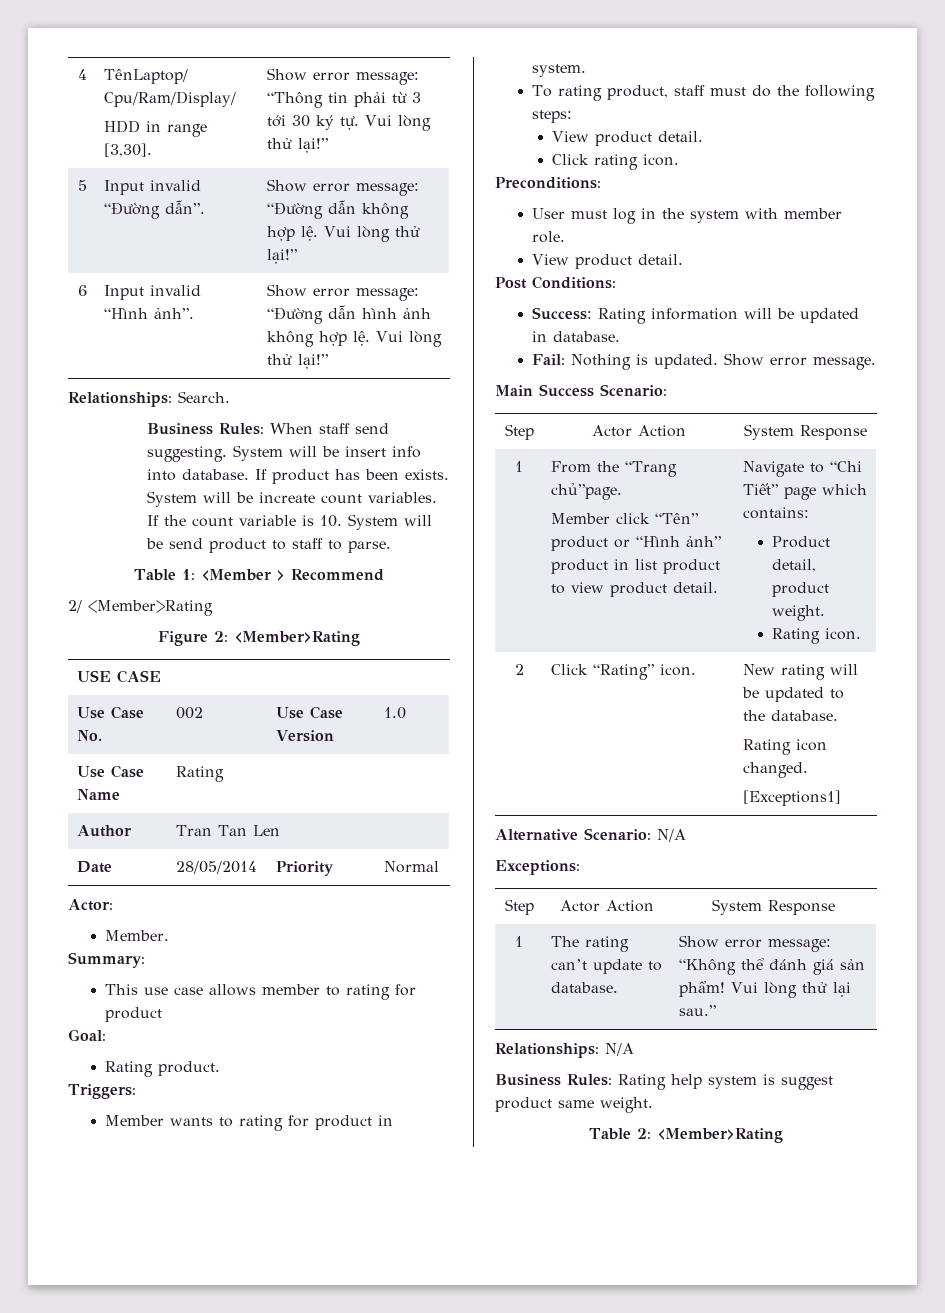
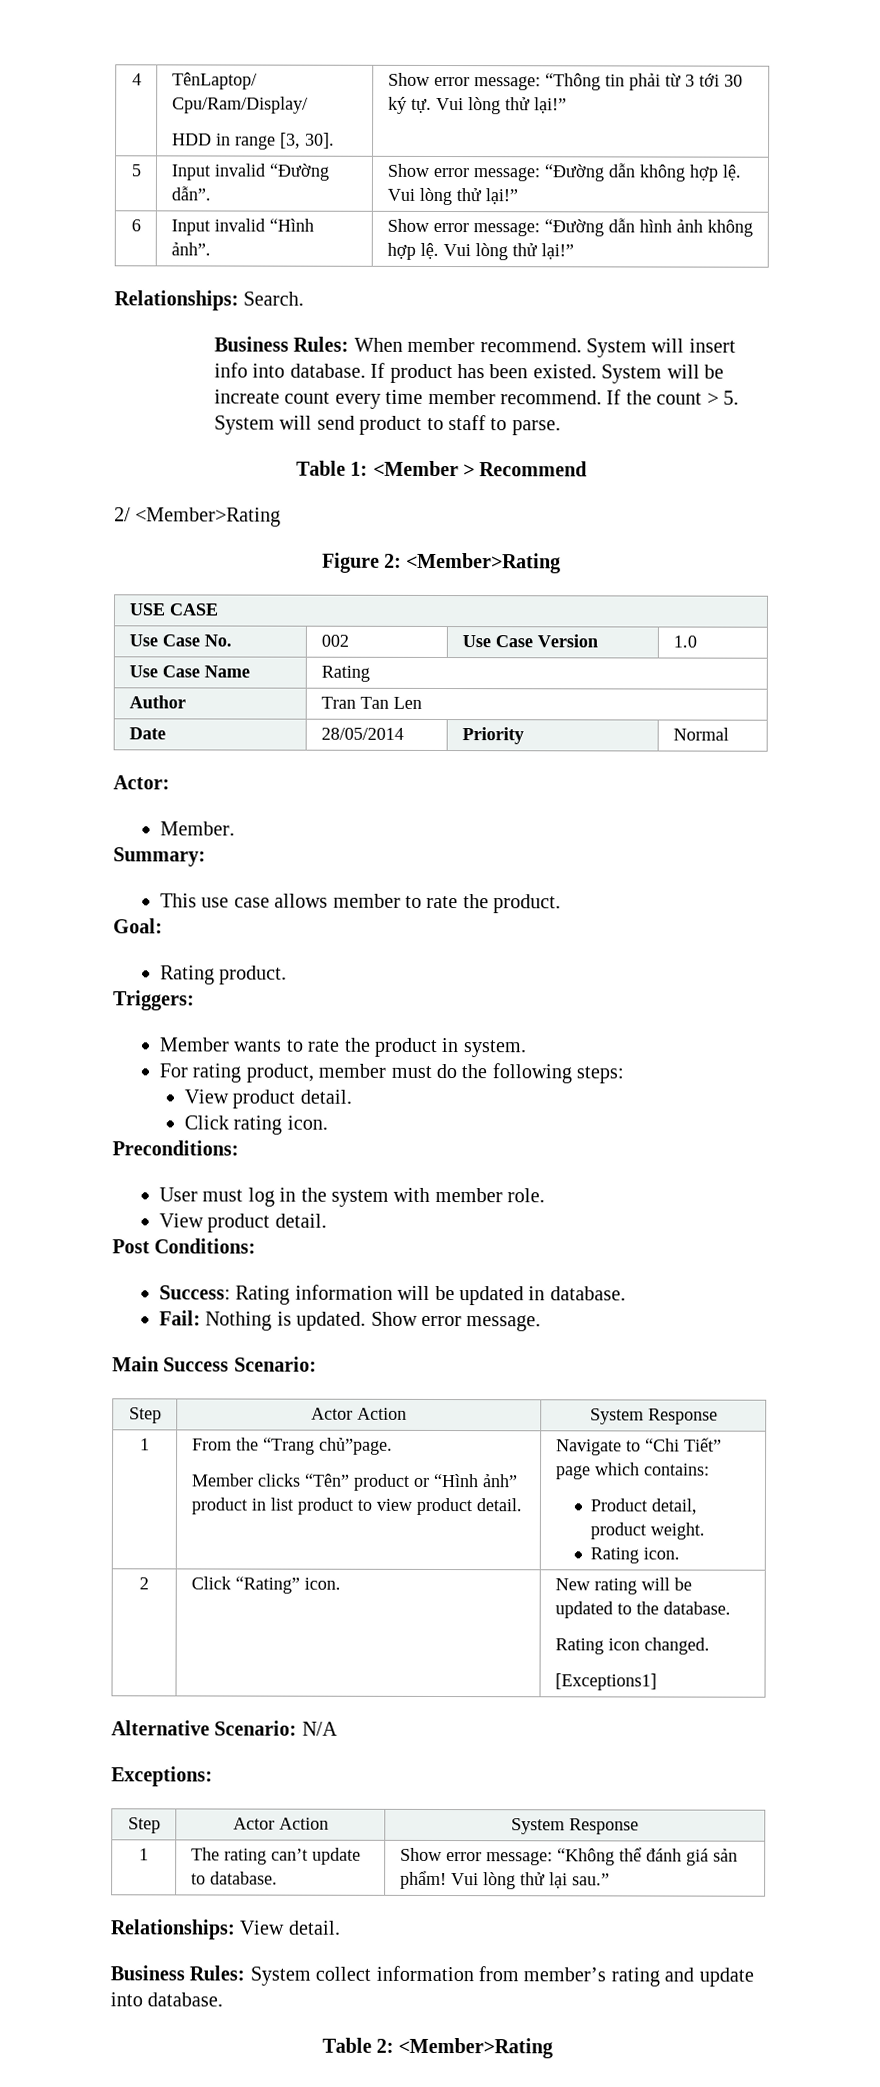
[103,143,152,157] [3,30]. -> [279,132,335,149] [3, 30].
[319,423,390,434] [147,445,340,462] staff send suggesting. System will be -> [407,337,685,358] member recommend. System will
[405,469,450,480] exists. -> [532,364,597,379] existed.
[368,492,438,503] [147,514,433,530] [146,538,164,549] variables. If the count variable is 10. System will be -> [334,389,740,409] [214,415,313,435] every time member recommend. If the count > 5. System will
[346,984,417,1000] [105,1007,163,1022] rating for product -> [426,894,562,914] rate the product.
[239,1115,310,1131] rating for -> [307,1037,371,1052] rate the
[532,85,553,97] To -> [159,1063,189,1078] For
[674,85,706,96] staff -> [318,1063,387,1078] member
[615,513,650,524] click -> [256,1473,301,1487] clicks
[605,1043,634,1056] [495,1074,833,1090] [495,1097,653,1113] N/A // Business Rules: Rating help system is suggest product same weight. -> [239,1920,341,1935] [110,1965,754,1987] [110,1992,224,2007] View detail. // Business Rules: System collect information from member’s rating and update into database.

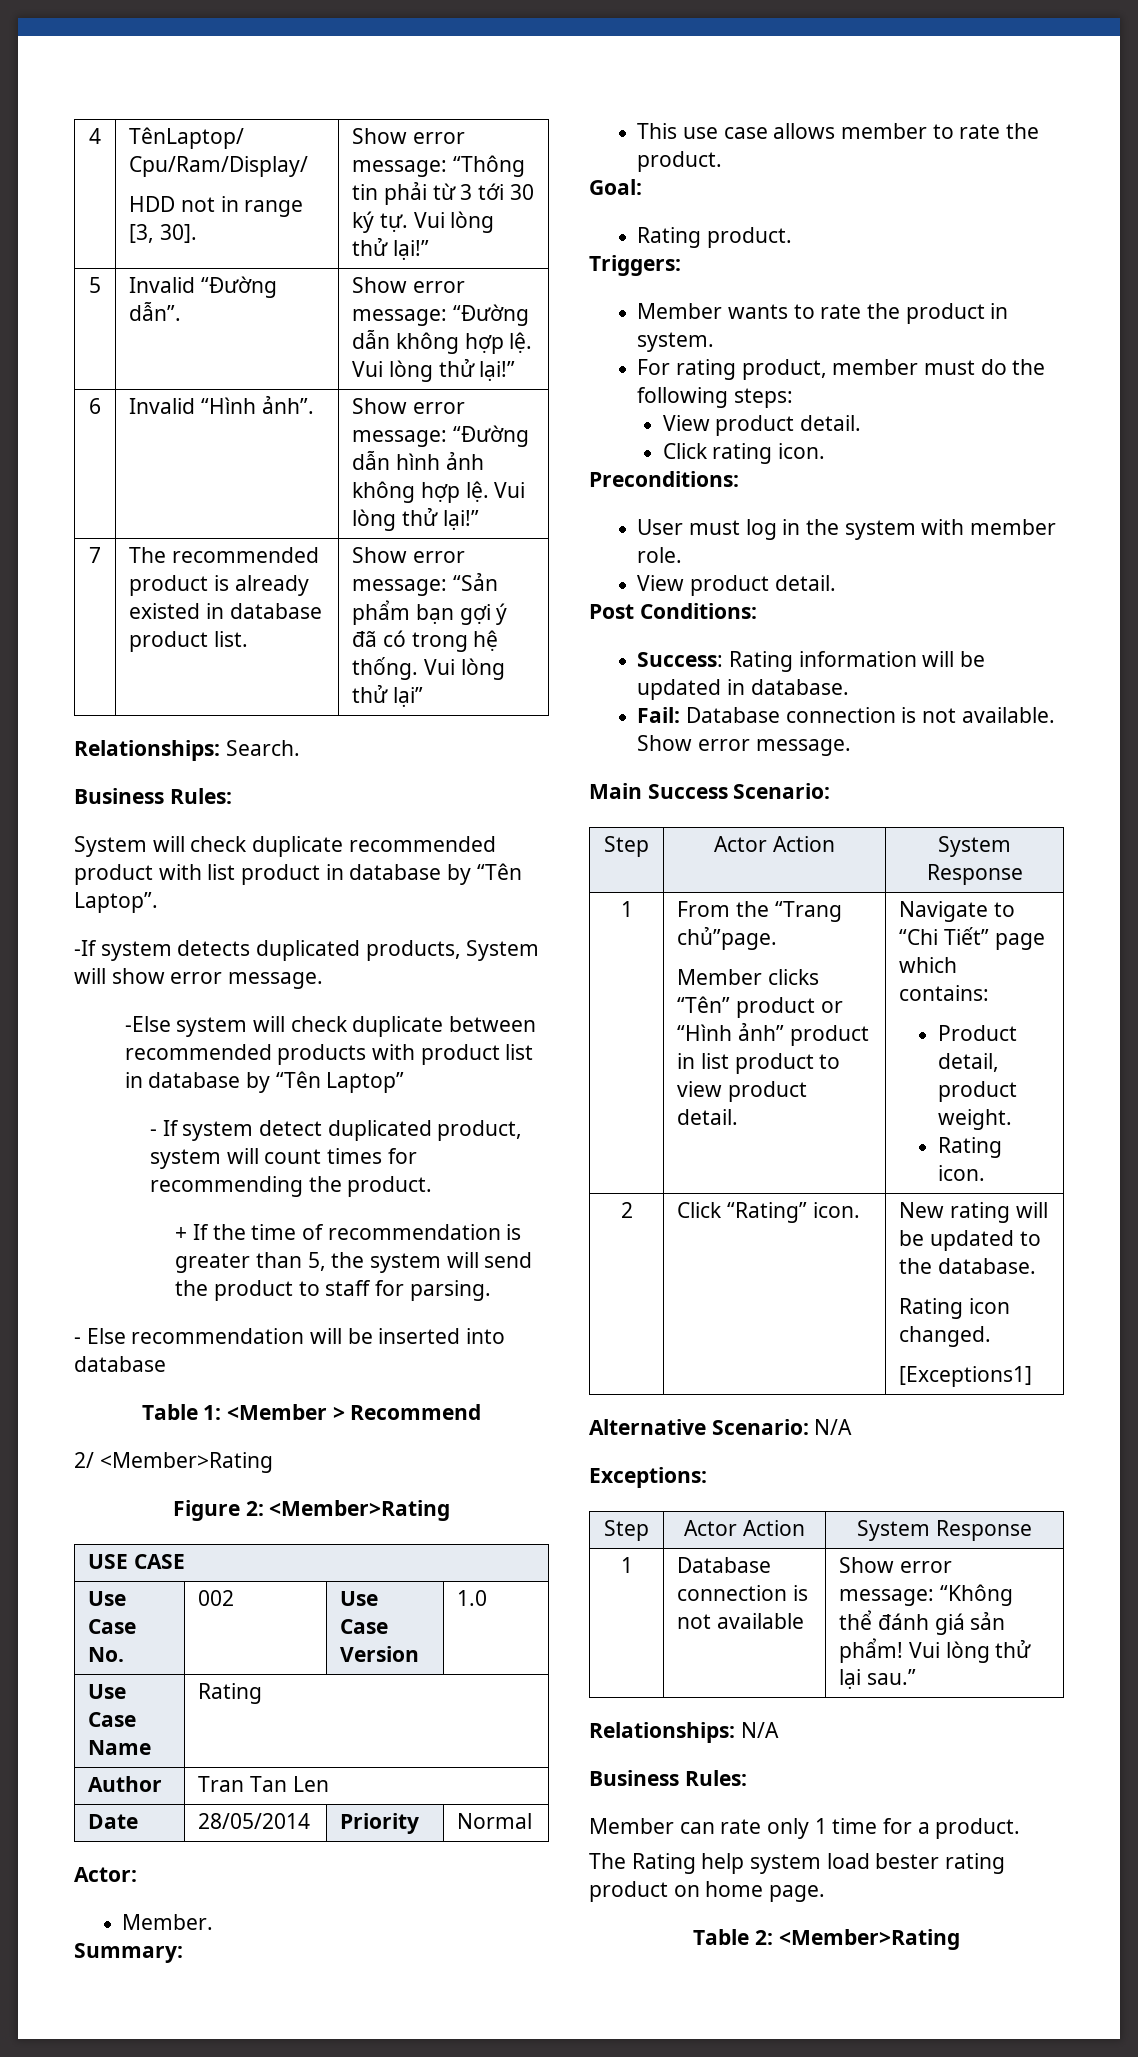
(212, 139) none -> [181,197,216,212] not
[170,163,265,181] Input invalid -> [129,277,196,293] Invalid
[170,218,265,236] Input invalid -> [129,398,196,414] Invalid
[114,290,305,311] [214,336,736,358] [214,362,725,384] [214,389,740,409] [214,415,276,435] // Relationships: Search. // Business Rules: When member recommend. System will insert info into database. If product has been existed. System will be increate count every time member recommend. If the count > 5. System -> [89,547,101,563] [129,547,320,563] [129,575,309,596] [129,603,322,619] [129,631,249,652] [352,547,466,563] [352,573,499,596] [352,600,508,625] [352,630,499,652] [352,657,505,680] [352,685,424,707] [74,740,300,761] [74,788,232,804] [74,836,496,857] [74,863,522,885] [74,892,158,913] [74,940,540,961] [74,968,324,989] [124,1016,537,1037] [124,1044,534,1065] [124,1071,405,1093] [150,1120,523,1141] [150,1148,417,1169] [150,1176,433,1197] [175,1224,522,1240] [175,1252,442,1273] // 7 | The recommended product is already existed in database product list. | Show error message: “Sản phẩm bạn gợi ý đã có trong hệ thống. Vui lòng thử lại” // Relationships: Search. // Business Rules: // System will check duplicate recommended product with list product in database by “Tên Laptop”. // -If system detects duplicated products, System will show error message. // -Else system will check duplicate between recommended products with product list in database by “Tên Laptop” // - If system detect duplicated product, system will count times for recommending the product. // + If the time of recommendation is greater than 5, the system
(355, 422) none -> [175,1280,209,1296] the
[490,418,561,436] to parse. -> [375,1280,491,1301] [74,1328,506,1344] [74,1356,166,1372] for parsing. // - Else recommendation will be inserted into database
[205,1311,367,1331] Nothing is updated. -> [686,707,1055,723] Database connection is not available.
[190,1847,361,1865] [190,1871,278,1885] The rating can’t update to database. -> [677,1557,772,1573] [677,1585,809,1601] [677,1613,805,1629] Database connection is not available
[239,1920,341,1935] [110,1965,754,1987] [110,1992,224,2007] View detail. // Business Rules: System collect information from member’s rating and update into database. -> [740,1722,779,1738] [589,1770,747,1786] [589,1818,1021,1839] [589,1853,1006,1874] [589,1881,826,1902] N/A // Business Rules: // Member can rate only 1 time for a product. // The Rating help system load bester rating product on home page.

